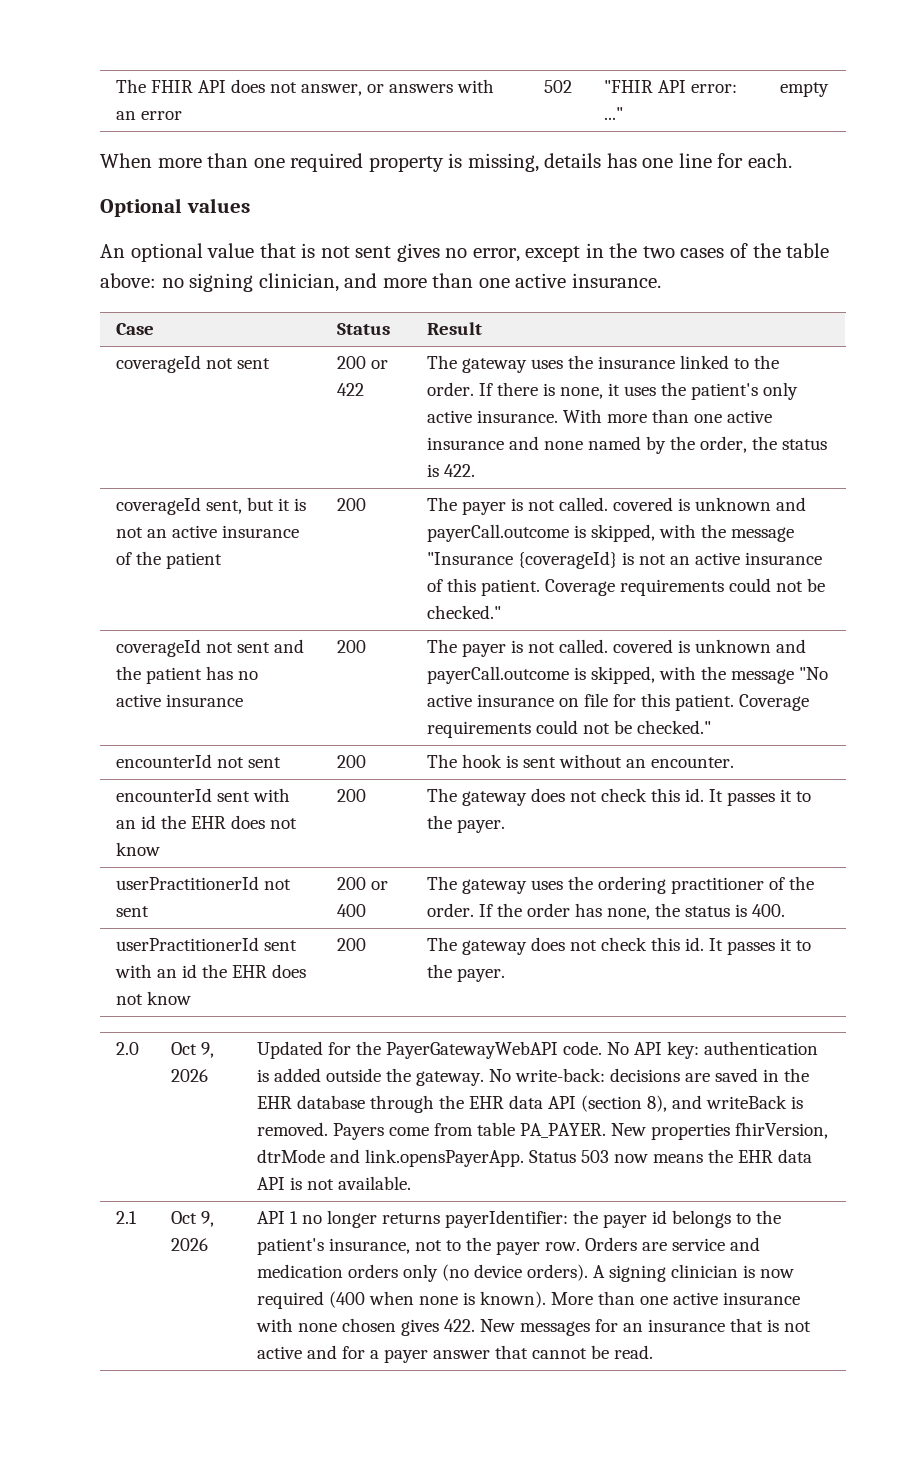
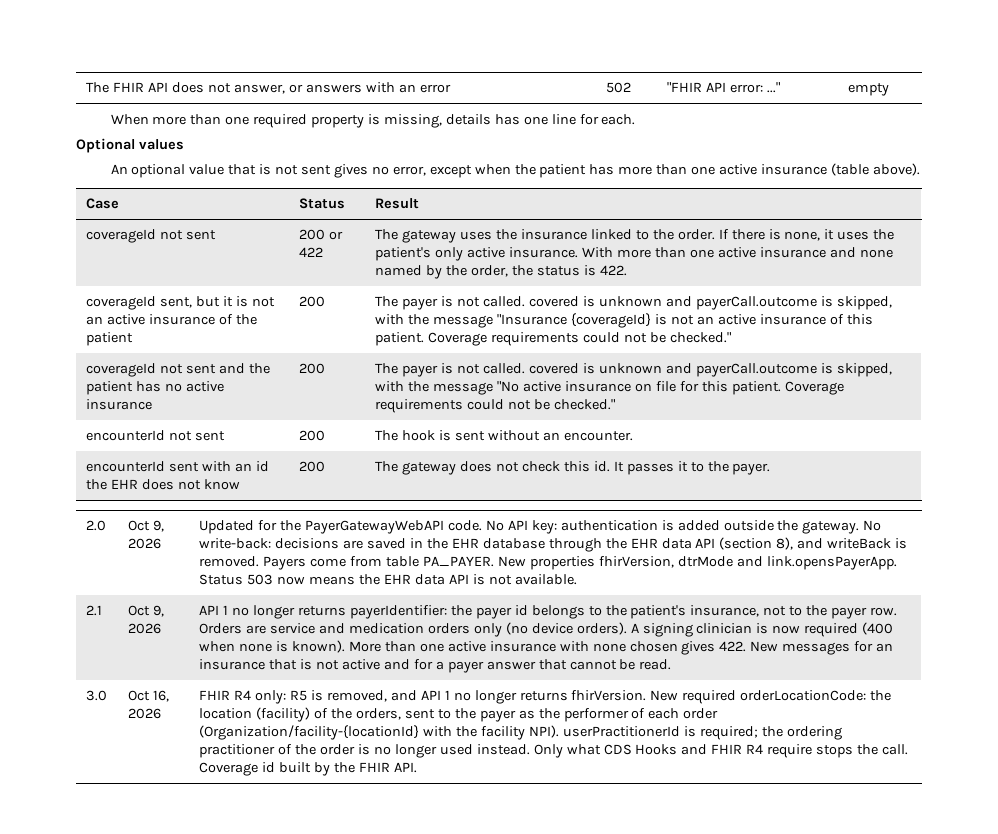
[585,243,830,258] [100,273,661,292] in the two cases of the table above: no signing clinician, and more than one active insurance. -> [474,163,920,178] when the patient has more than one active insurance (table above).
[115,876,291,890] [115,906,149,917] [336,877,388,890] [336,904,366,917] [426,876,814,894] [426,903,785,920] [115,937,297,951] [114,964,306,978] [115,991,191,1005] [336,938,366,951] [426,937,811,955] [426,964,505,982] // userPractitionerId not sent | 200 or 400 | The gateway uses the ordering practitioner of the order. If the order has none, the status is 400. // userPractitionerId sent with an id the EHR does not know | 200 | The gateway does not check this id. It passes it to the payer. -> (771, 469) none
(653, 1352) none -> [86,690,108,701] [128,690,170,702] [128,708,162,719] [199,690,892,704] [199,707,719,722] [199,725,842,740] [199,744,908,758] [199,762,417,776] // 3.0 | Oct 16, 2026 | FHIR R4 only: R5 is removed, and API 1 no longer returns fhirVersion. New required orderLocationCode: the location (facility) of the orders, sent to the payer as the performer of each order (Organization/facility-{locationId} with the facility NPI). userPractitionerId is required; the ordering practitioner of the order is no longer used instead. Only what CDS Hooks and FHIR R4 require stops the call. Coverage id built by the FHIR API.

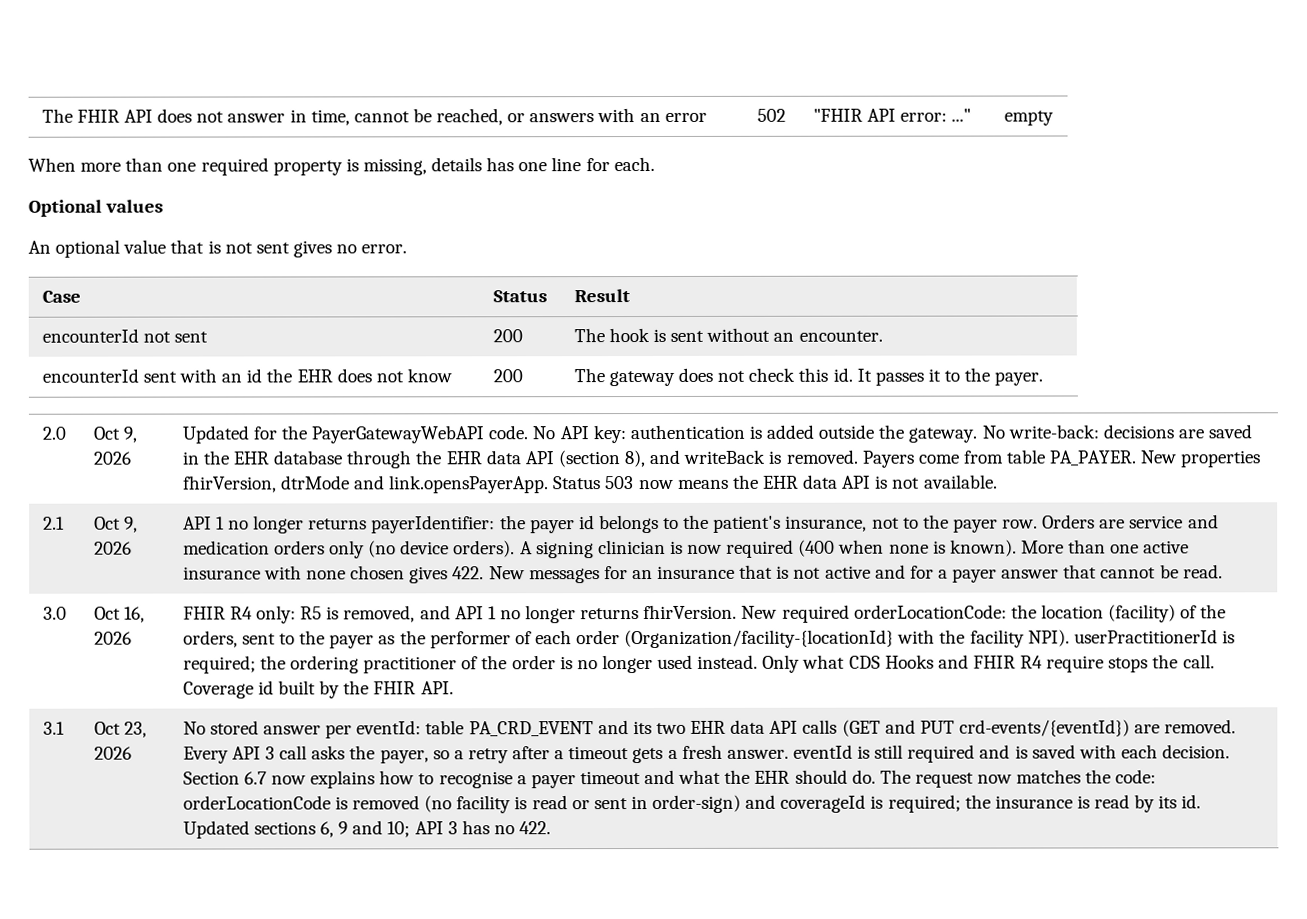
[234,84,286,94] answer, -> [227,108,504,126] answer in time, cannot be reached,
[392,163,920,178] [86,198,120,209] [299,198,346,209] [375,198,420,209] [86,229,217,243] [299,229,344,240] [299,247,324,257] [375,229,895,243] [375,247,893,261] [375,265,627,279] [86,296,276,310] [86,314,258,325] [86,332,134,346] [299,296,326,307] [375,296,892,310] [375,313,873,328] [375,332,731,346] [86,363,271,377] [86,381,225,395] [86,399,153,410] [299,363,326,374] [375,363,892,377] [375,381,844,395] [375,399,616,413] error, except when the patient has more than one active insurance (table above). // Case | Status | Result // coverageId not sent | 200 or 422 | The gateway uses the insurance linked to the order. If there is none, it uses the patient's only active insurance. With more than one active insurance and none named by the order, the status is 422. // coverageId sent, but it is not an active insurance of the patient | 200 | The payer is not called. covered is unknown and payerCall.outcome is skipped, with the message "Insurance {coverageId} is not an active insurance of this patient. Coverage requirements could not be checked." // coverageId not sent and the patient has no active insurance | 200 | The payer is not called. covered is unknown and payerCall.outcome is skipped, with the message "No active insurance on file for this patient. Coverage requirements could not be checked." -> [361,244,408,254] [41,290,81,303] [492,290,547,303] [573,289,630,303] error. // Case | Status | Result
(417, 767) none -> [42,721,65,735] [93,721,147,738] [93,746,132,760] [182,719,1237,739] [182,744,1231,764] [182,769,1157,789] [182,794,1202,814] [182,820,552,839] // 3.1 | Oct 23, 2026 | No stored answer per eventId: table PA_CRD_EVENT and its two EHR data API calls (GET and PUT crd-events/{eventId}) are removed. Every API 3 call asks the payer, so a retry after a timeout gets a fresh answer. eventId is still required and is saved with each decision. Section 6.7 now explains how to recognise a payer timeout and what the EHR should do. The request now matches the code: orderLocationCode is removed (no facility is read or sent in order-sign) and coverageId is required; the insurance is read by its id. Updated sections 6, 9 and 10; API 3 has no 422.

